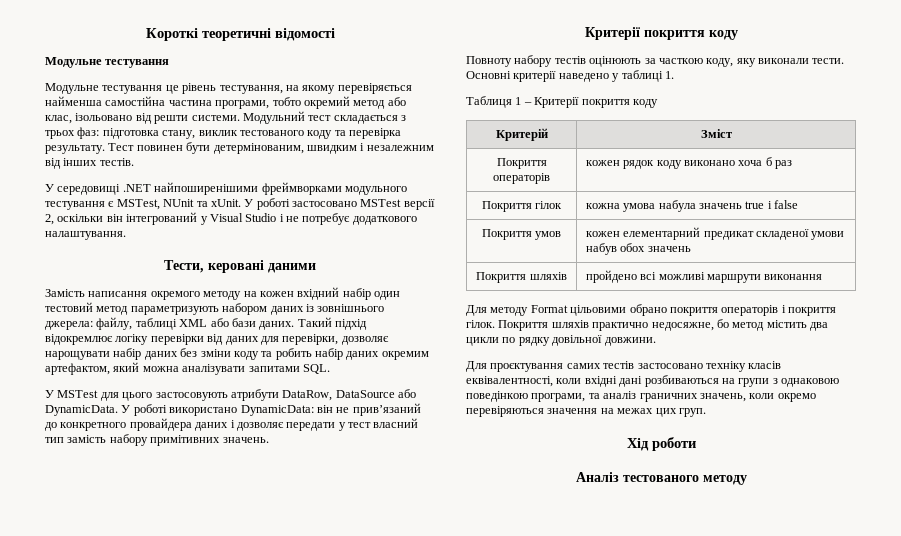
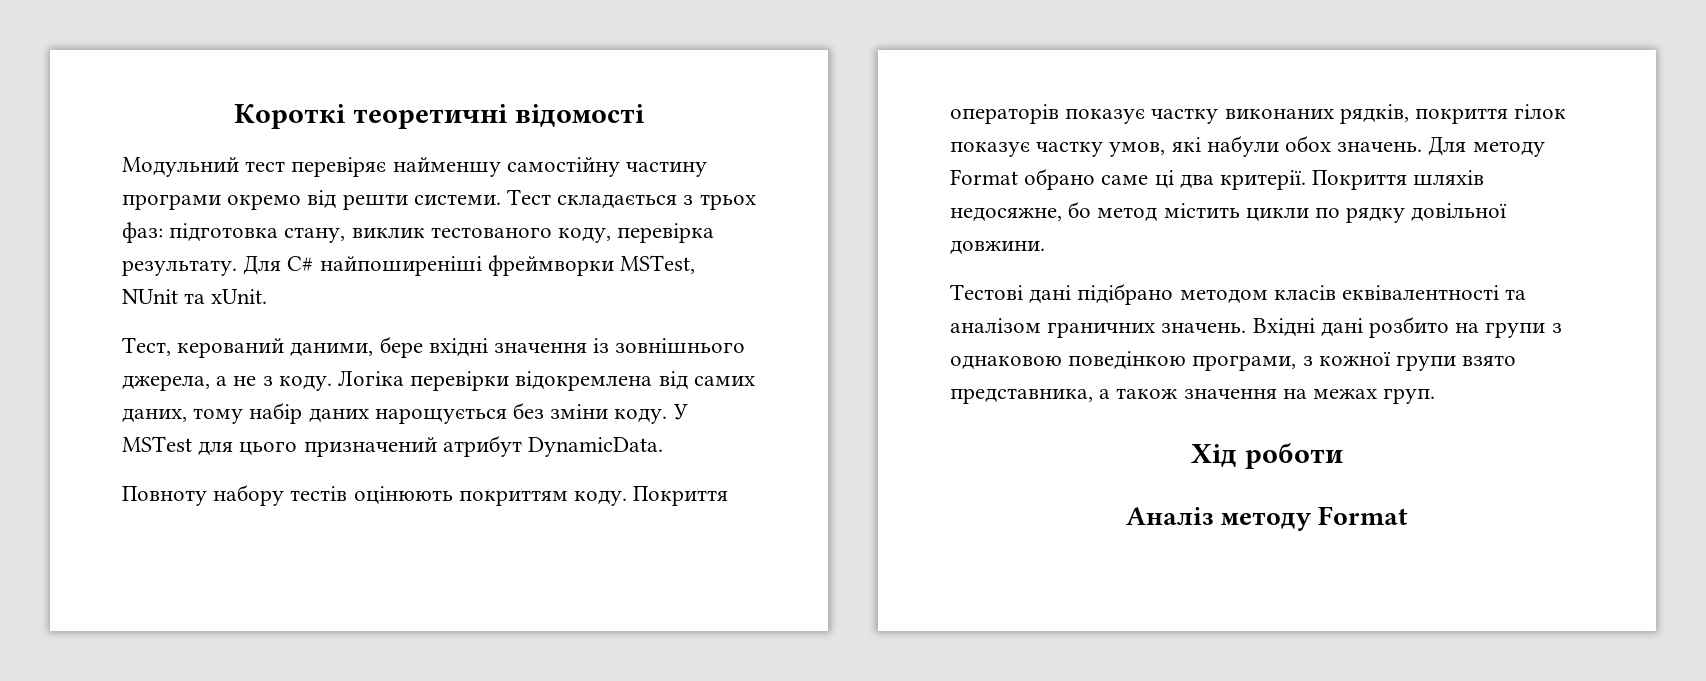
[45,57,170,68] [45,83,412,94] [45,96,406,109] [45,113,133,124] Модульне тестування // Модульне тестування це рівень тестування, на якому перевіряється найменша самостійна частина програми, тобто окремий метод або клас, ізольовано -> [122,157,708,177] [122,194,302,210] Модульний тест перевіряє найменшу самостійну частину програми окремо
[242,111,332,124] Модульний тест -> [507,189,552,205] Тест
[307,128,401,139] [45,142,434,154] [45,158,134,169] [45,182,407,195] [45,198,435,210] [45,212,417,225] [45,231,126,240] [164,260,316,273] [45,287,400,300] [45,302,385,315] [45,317,367,330] [45,334,389,345] [45,348,178,360] коду та перевірка результату. Тест повинен бути детермінованим, швидким і незалежним від інших тестів. // У середовищі .NET найпоширенішими фреймворками модульного тестування є MSTest, NUnit та xUnit. У роботі застосовано MSTest версії 2, оскільки він інтегрований у Visual Studio і не потребує додаткового налаштування. // Тести, керовані даними // Замість написання окремого методу на кожен вхідний набір один тестовий метод параметризують набором даних із зовнішнього джерела: файлу, таблиці XML або бази даних. Такий підхід відокремлює логіку перевірки від даних для перевірки, дозволяє нарощувати набір даних -> [558,223,715,243] [122,255,696,276] [122,289,268,304] [122,336,746,358] [122,370,755,391] [122,402,507,424] коду, перевірка результату. Для C# найпоширеніші фреймворки MSTest, NUnit та xUnit. // Тест, керований даними, бере вхідні значення із зовнішнього джерела, а не з коду. Логіка перевірки відокремлена від самих даних, тому набір даних нарощується
[233,348,429,360] [45,362,330,375] [45,389,416,401] [45,403,421,416] [45,418,419,431] [45,434,269,446] [584,27,738,40] [466,55,845,67] [466,70,674,82] [466,96,658,108] [495,128,548,141] [700,129,732,138] [496,158,547,169] [493,173,550,184] [585,157,793,169] [481,201,563,212] [585,200,799,212] [481,229,562,240] [585,227,845,240] [585,243,691,255] [476,272,567,283] [585,270,823,283] [466,304,836,316] [466,320,649,331] коду та робить набір даних окремим артефактом, який можна аналізувати запитами SQL. // У MSTest для цього застосовують атрибути DataRow, DataSource або DynamicData. У роботі використано DynamicData: він не прив’язаний до конкретного провайдера даних і дозволяє передати у тест власний тип замість набору примітивних значень. // Критерії покриття коду // Повноту набору тестів оцінюють за часткою коду, яку виконали тести. Основні критерії наведено у таблиці 1. // Таблиця 1 – Критерії покриття коду // Критерій | Зміст // Покриття операторів | кожен рядок коду виконано хоча б раз // Покриття гілок | кожна умова набула значень true і false // Покриття умов | кожен елементарний предикат складеної умови набув обох значень // Покриття шляхів | пройдено всі можливі маршрути виконання // Для методу Format цільовими обрано покриття операторів і покриття гілок. Покриття шляхів практично -> [614,404,688,424] [122,435,664,457] [122,484,729,506] [950,104,1567,124] [950,135,1545,157] [950,168,1485,190] коду. У MSTest для цього призначений атрибут DynamicData. // Повноту набору тестів оцінюють покриттям коду. Покриття операторів показує частку виконаних рядків, покриття гілок показує частку умов, які набули обох значень. Для методу Format обрано саме ці два критерії. Покриття шляхів
[810,322,828,331] два -> (1240, 210) none
[466,361,782,372] [466,375,719,387] Для проєктування самих тестів застосовано техніку класів еквівалентності, коли вхідні дані розбиваються -> [950,283,1527,305] [950,316,1450,338] Тестові дані підібрано методом класів еквівалентності та аналізом граничних значень. Вхідні дані розбито
[588,391,816,402] [466,406,544,417] та аналіз граничних значень, коли окремо перевіряються -> [1302,351,1517,371] [950,388,1178,404] з кожної групи взято представника, а також
[655,408,677,417] цих -> (1378, 394) none
[622,475,747,485] тестованого методу -> [1221,506,1409,531] методу Format

